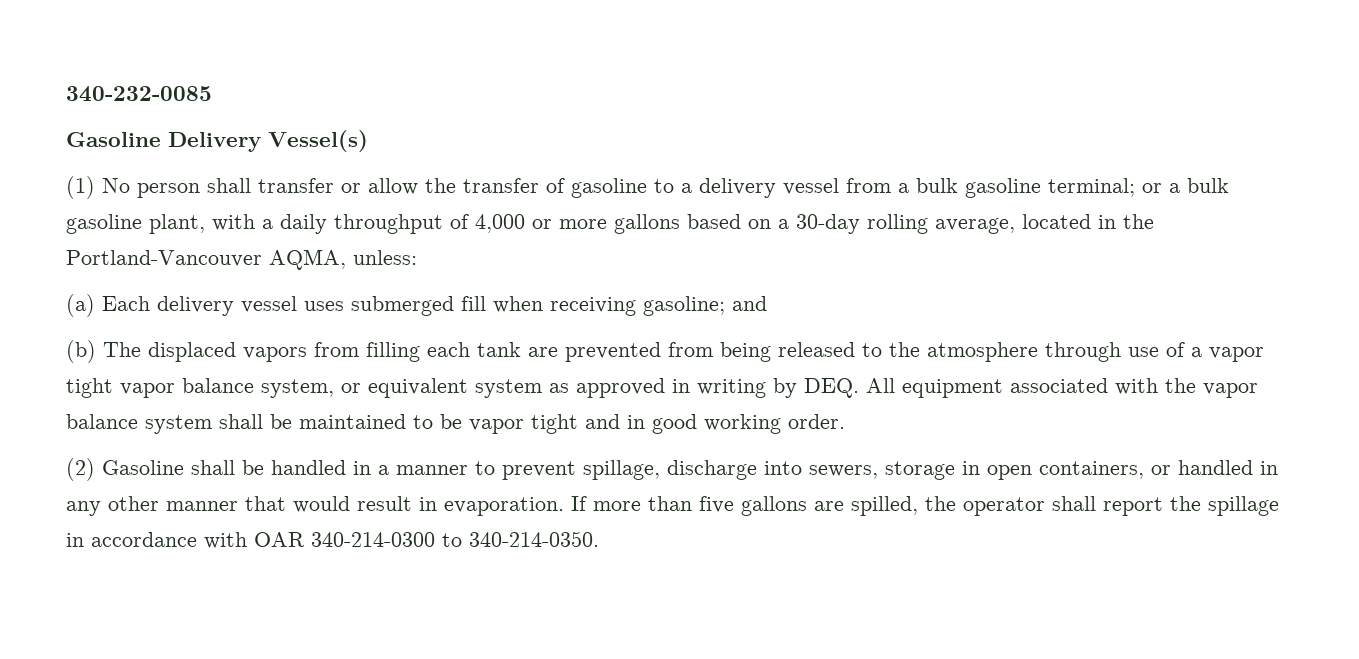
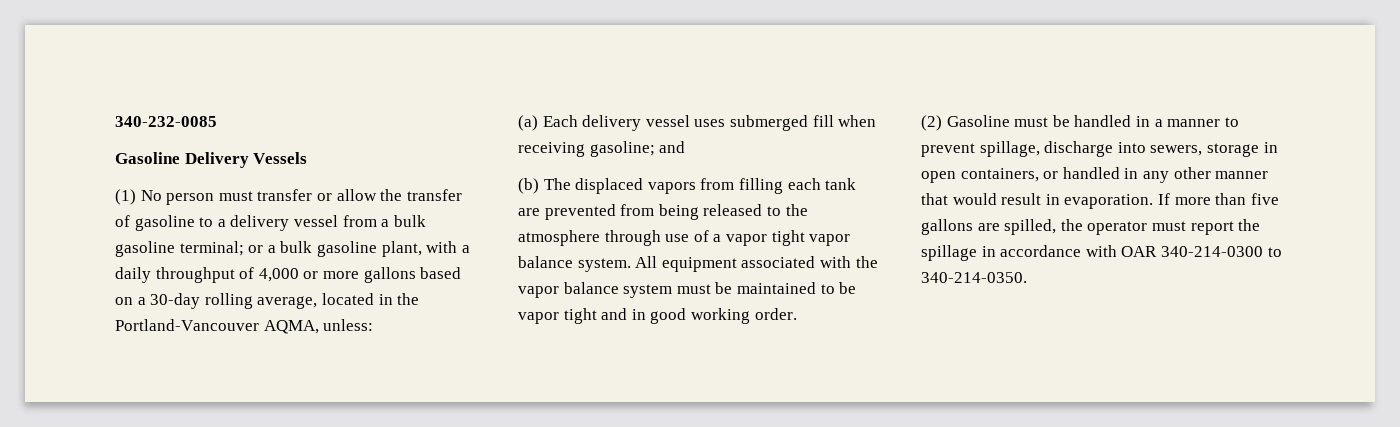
[268,130,368,152] Vessel(s) -> [253,152,308,164] Vessels
[207,178,251,193] shall -> [218,191,253,201] must
[261,378,859,398] system, or equivalent system as approved in writing by DEQ. -> [577,258,631,272] system.
[219,414,263,429] shall -> [676,284,711,294] must
[191,460,235,475] shall -> [1014,117,1049,127] must
[1052,496,1096,511] shall -> [1151,221,1186,231] must

